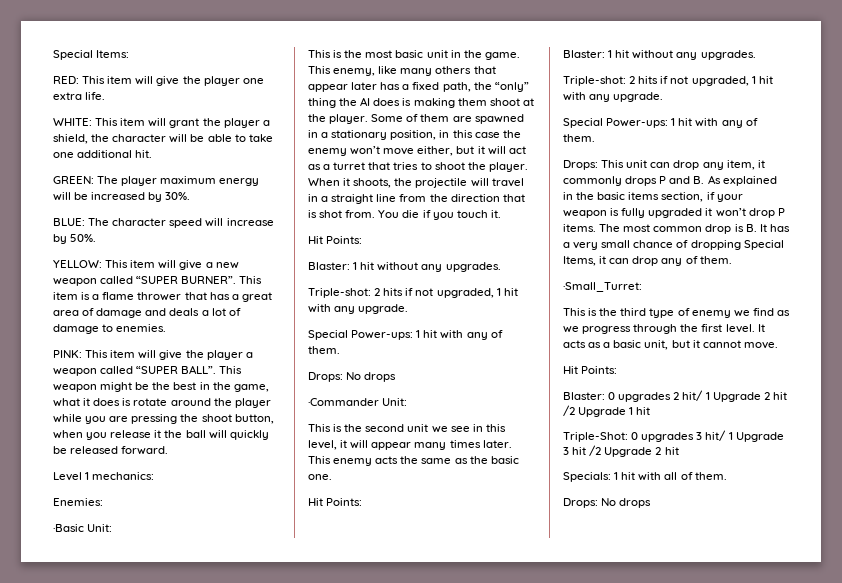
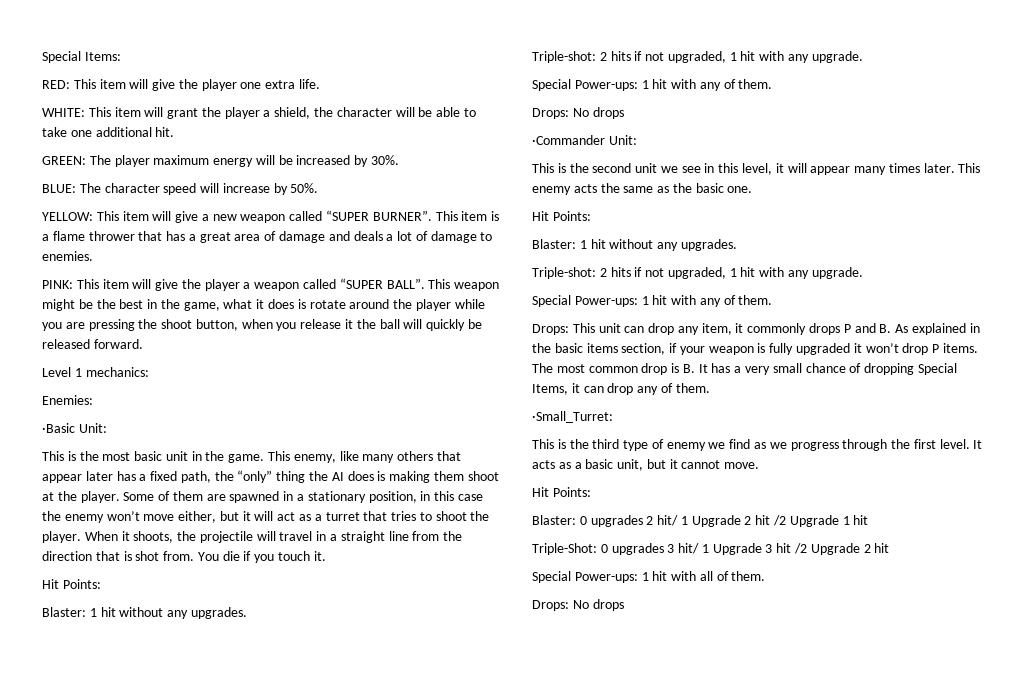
[563,472,611,482] Specials: -> [532,571,638,583] Special Power-ups:

